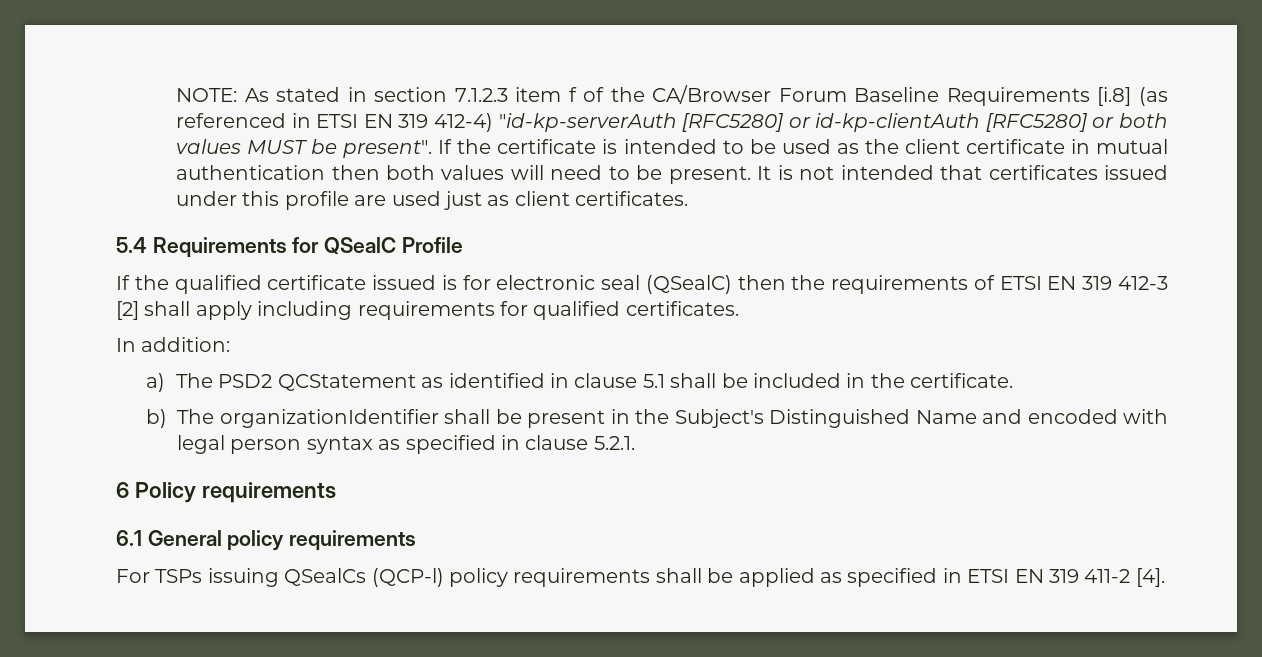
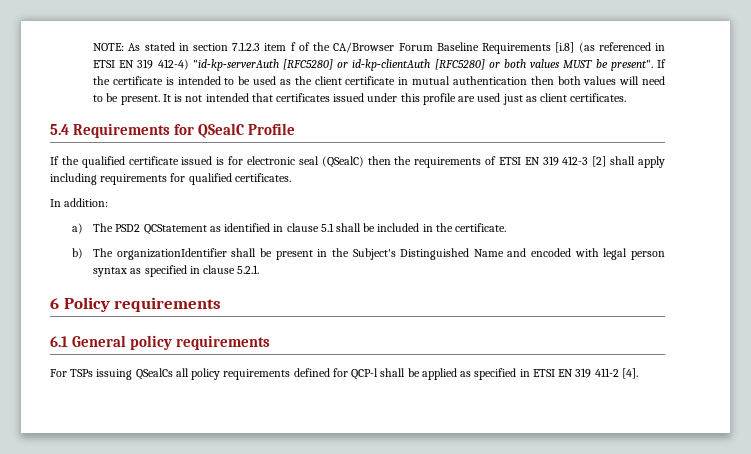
[371,568,651,587] (QCP-l) policy requirements -> [175,368,379,380] all policy requirements defined for QCP-l

